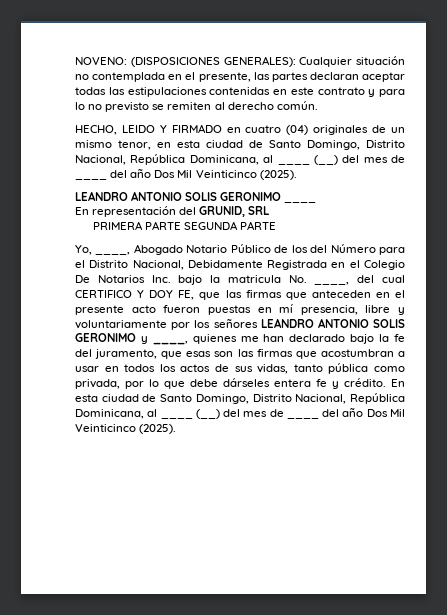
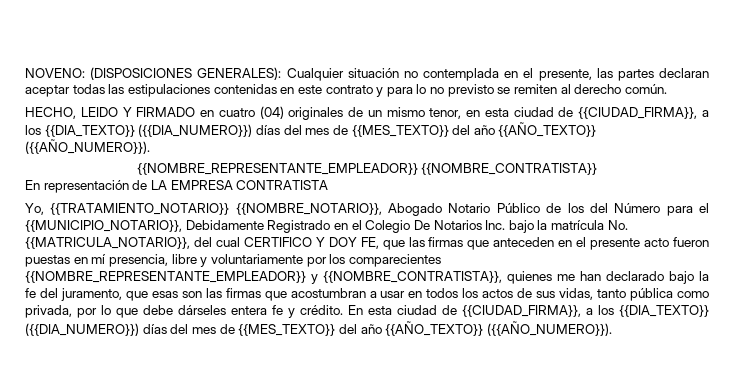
[269,140,405,150] [75,154,274,165] [277,155,405,165] [75,178,107,180] [110,169,297,180] [75,191,282,201] [284,201,317,203] [75,206,270,217] [92,221,276,230] Santo Domingo, Distrito Nacional, República Dominicana, al ____ (__) del mes de ____ del año Dos Mil Veinticinco (2025). // LEANDRO ANTONIO SOLIS GERONIMO ____ // En representación del GRUNID, SRL // PRIMERA PARTE SEGUNDA PARTE -> [578,107,709,119] [25,122,597,137] [25,139,150,154] [136,163,598,175] [25,180,329,193] {{CIUDAD_FIRMA}}, a los {{DIA_TEXTO}} ({{DIA_NUMERO}}) días del mes de {{MES_TEXTO}} del año {{AÑO_TEXTO}} ({{AÑO_NUMERO}}). // {{NOMBRE_REPRESENTANTE_EMPLEADOR}} {{NOMBRE_CONTRATISTA}} // En representación de LA EMPRESA CONTRATISTA
[95,252,131,255] ____, -> [50,203,382,215] {{TRATAMIENTO_NOTARIO}} {{NOMBRE_NOTARIO}},
[89,260,328,270] Distrito Nacional, Debidamente Registrada -> [25,220,331,233] {{MUNICIPIO_NOTARIO}}, Debidamente Registrado
[227,275,350,285] matricula No. ____, -> [551,220,628,230] [25,237,190,249] matrícula No. {{MATRICULA_NOTARIO}},
[213,318,405,328] [75,333,188,345] señores LEANDRO ANTONIO SOLIS GERONIMO y ____, -> [348,254,441,267] [25,271,502,284] comparecientes {{NOMBRE_REPRESENTANTE_EMPLEADOR}} y {{NOMBRE_CONTRATISTA}},
[160,393,405,404] [75,409,158,419] [160,409,284,419] [286,417,319,419] [322,408,405,417] [75,424,177,434] Santo Domingo, Distrito Nacional, República Dominicana, al ____ (__) del mes de ____ del año Dos Mil Veinticinco (2025). -> [462,305,709,317] [25,321,612,336] {{CIUDAD_FIRMA}}, a los {{DIA_TEXTO}} ({{DIA_NUMERO}}) días del mes de {{MES_TEXTO}} del año {{AÑO_TEXTO}} ({{AÑO_NUMERO}}).

